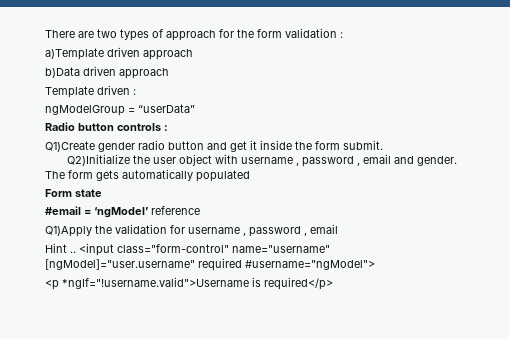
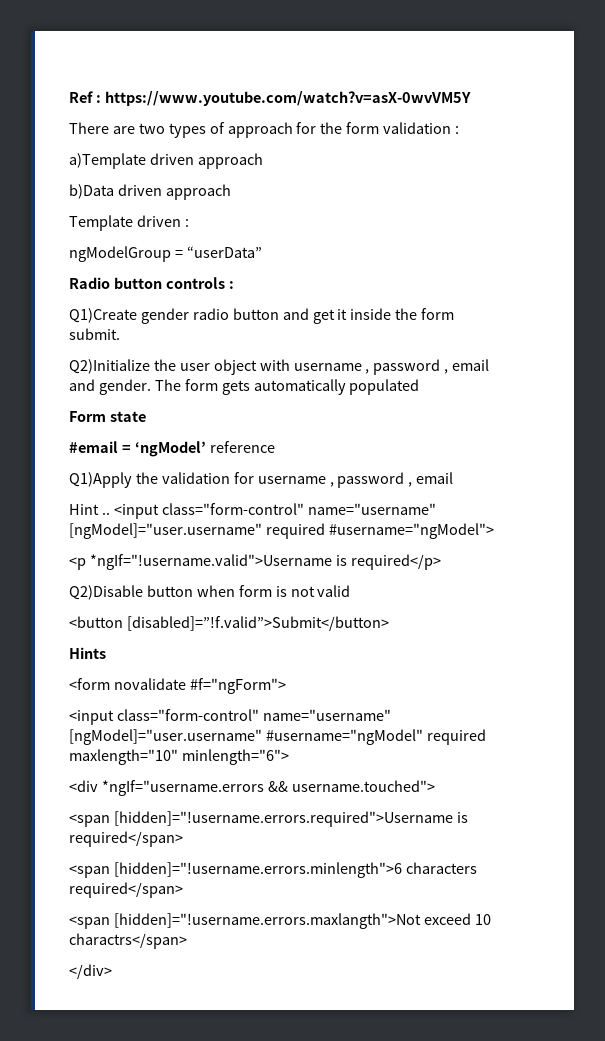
(45, 34) none -> [69,91,471,106] Ref : https://www.youtube.com/watch?v=asX-0wvVM5Y //
(333, 283) none -> [69,585,351,600] [69,616,389,631] [69,647,106,659] [69,678,286,694] [69,709,391,725] [69,729,486,745] [69,749,289,765] [69,780,435,796] [69,811,468,827] [69,831,183,847] [69,862,477,878] [69,882,183,898] [69,913,491,929] [69,933,187,949] [69,964,112,979] // Q2)Disable button when form is not valid // <button [disabled]=”!f.valid”>Submit</button> // Hints // <form novalidate #f="ngForm"> // <input class="form-control" name="username" [ngModel]="user.username" #username="ngModel" required maxlength="10" minlength="6"> // <div *ngIf="username.errors && username.touched"> // <span [hidden]="!username.errors.required">Username is required</span> // <span [hidden]="!username.errors.minlength">6 characters required</span> // <span [hidden]="!username.errors.maxlangth">Not exceed 10 charactrs</span> // </div>

